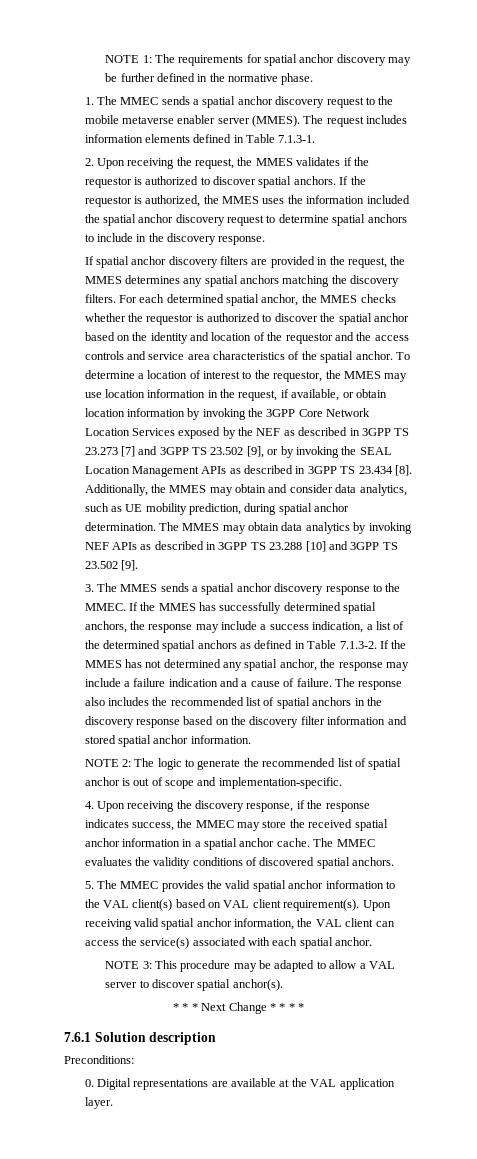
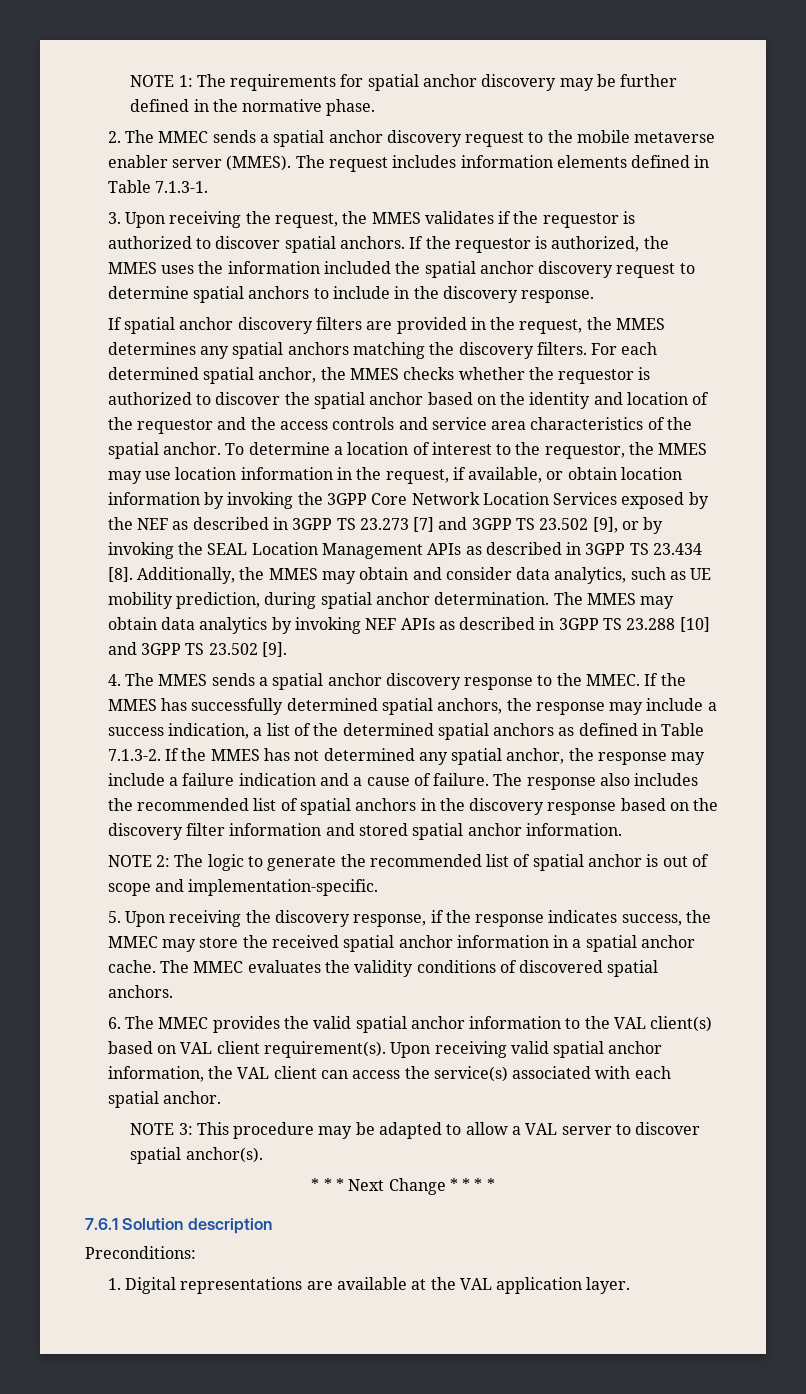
[84,97,94,105] 1. -> [107,131,121,143] 2.
[84,158,94,166] 2. -> [107,212,121,224] 3.
[84,584,94,592] 3. -> [107,674,121,686] 4.
[84,801,94,809] 4. -> [107,911,121,923] 5.
[84,881,94,889] 5. -> [107,1017,121,1029] 6.
[84,1079,94,1087] 0. -> [107,1278,121,1290] 1.

